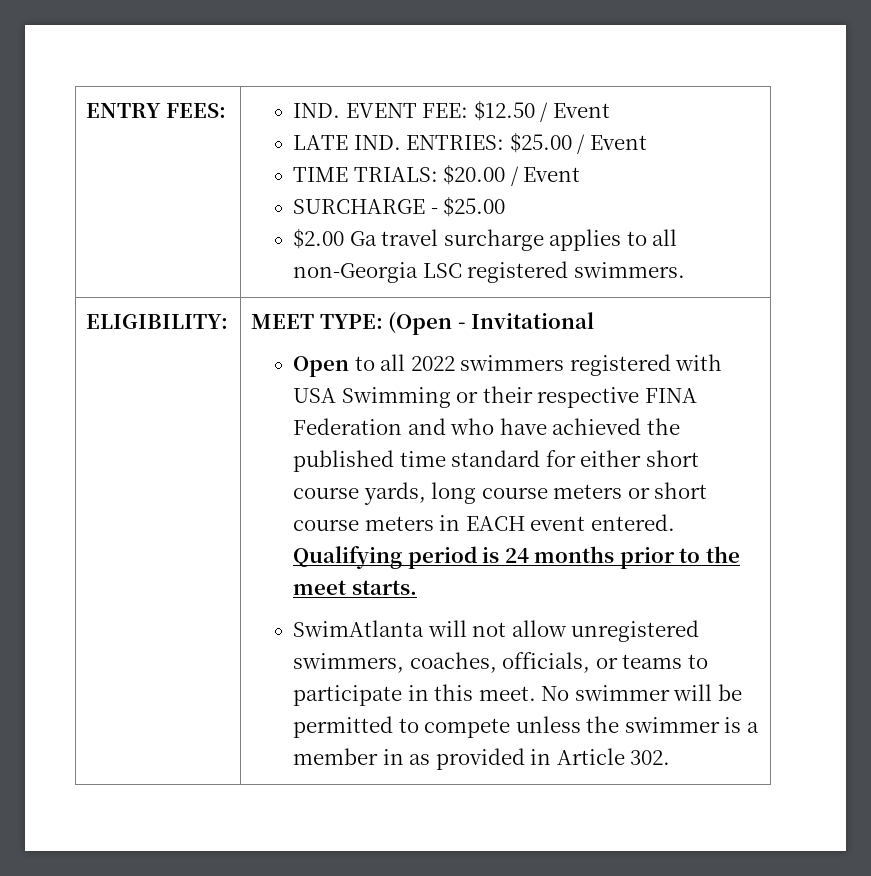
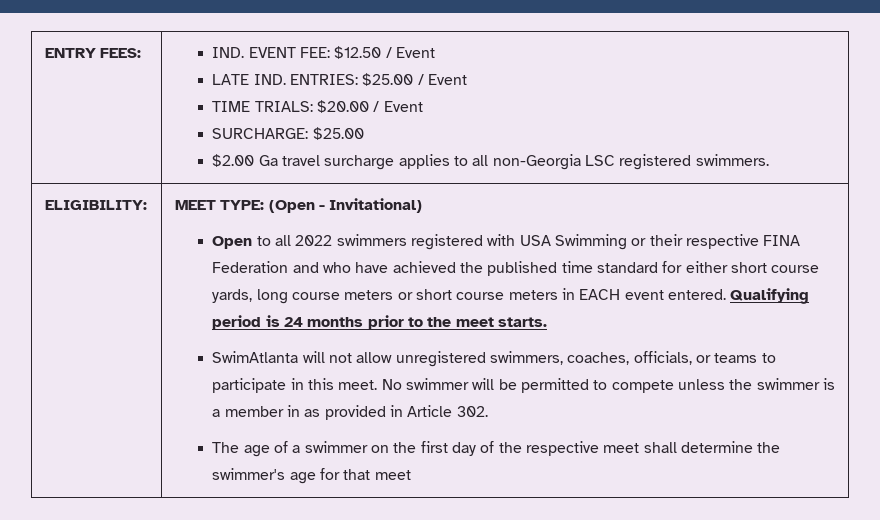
[293,199,438,214] SURCHARGE - -> [212,128,309,139] SURCHARGE:
[471,312,595,329] Invitational -> [329,198,423,213] Invitational)
(671, 757) none -> [212,441,781,457] [212,468,411,484] // The age of a swimmer on the first day of the respective meet shall determine the swimmer's age for that meet

